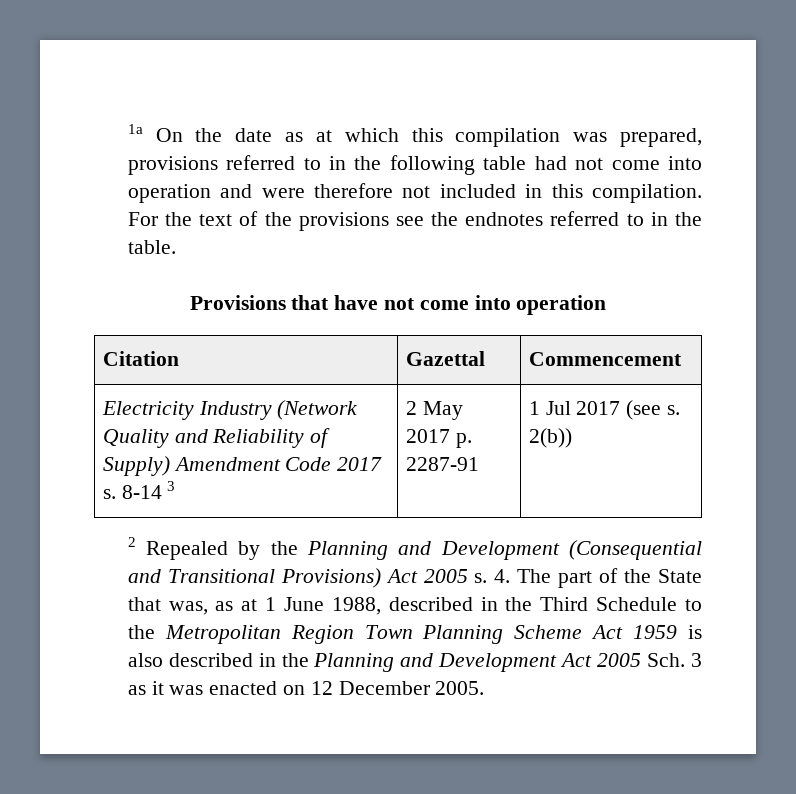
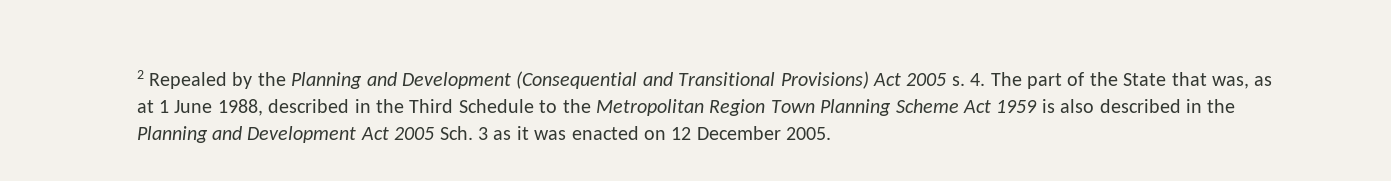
[127,124,703,147] [127,155,703,175] [127,183,702,203] [127,211,702,231] [127,240,176,254] [189,295,607,315] [102,351,179,366] [405,351,485,366] [528,352,682,366] [101,400,358,420] [102,428,331,448] [102,456,383,476] [102,481,176,499] [405,401,463,420] [405,429,472,448] [405,457,479,471] [528,400,681,420] [528,428,572,448] 1a On the date as at which this compilation was prepared, provisions referred to in the following table had not come into operation and were therefore not included in this compilation. For the text of the provisions see the endnotes referred to in the table. // Provisions that have not come into operation // Citation | Gazettal | Commencement // Electricity Industry (Network Quality and Reliability of Supply) Amendment Code 2017 s. 8-14 3 | 2 May 2017 p. 2287-91 | 1 Jul 2017 (see s. 2(b)) // -> (136, 74) none

